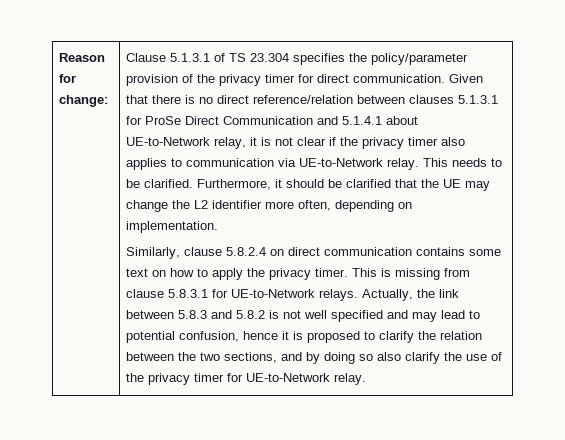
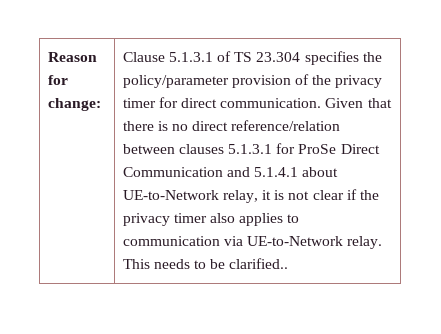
[144,179,491,191] [126,200,413,212] [126,221,219,233] [126,247,502,259] [126,268,471,280] [126,289,460,301] [126,310,481,322] [126,331,483,343] [126,352,503,364] [126,373,367,385] clarified. Furthermore, it should be clarified that the UE may change the L2 identifier more often, depending on implementation. // Similarly, clause 5.8.2.4 on direct communication contains some text on how to apply the privacy timer. This is missing from clause 5.8.3.1 for UE-to-Network relays. Actually, the link between 5.8.3 and 5.8.2 is not well specified and may lead to potential confusion, hence it is proposed to clarify the relation between the two sections, and by doing so also clarify the use of the privacy timer for UE-to-Network relay. -> [229,258,289,269] clarified..

